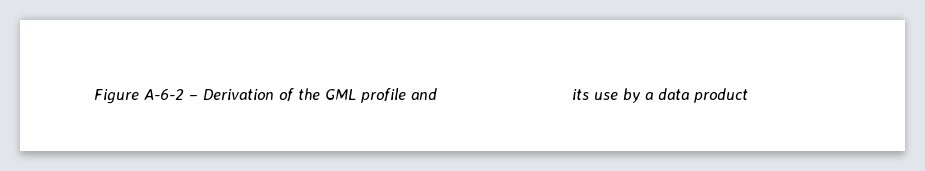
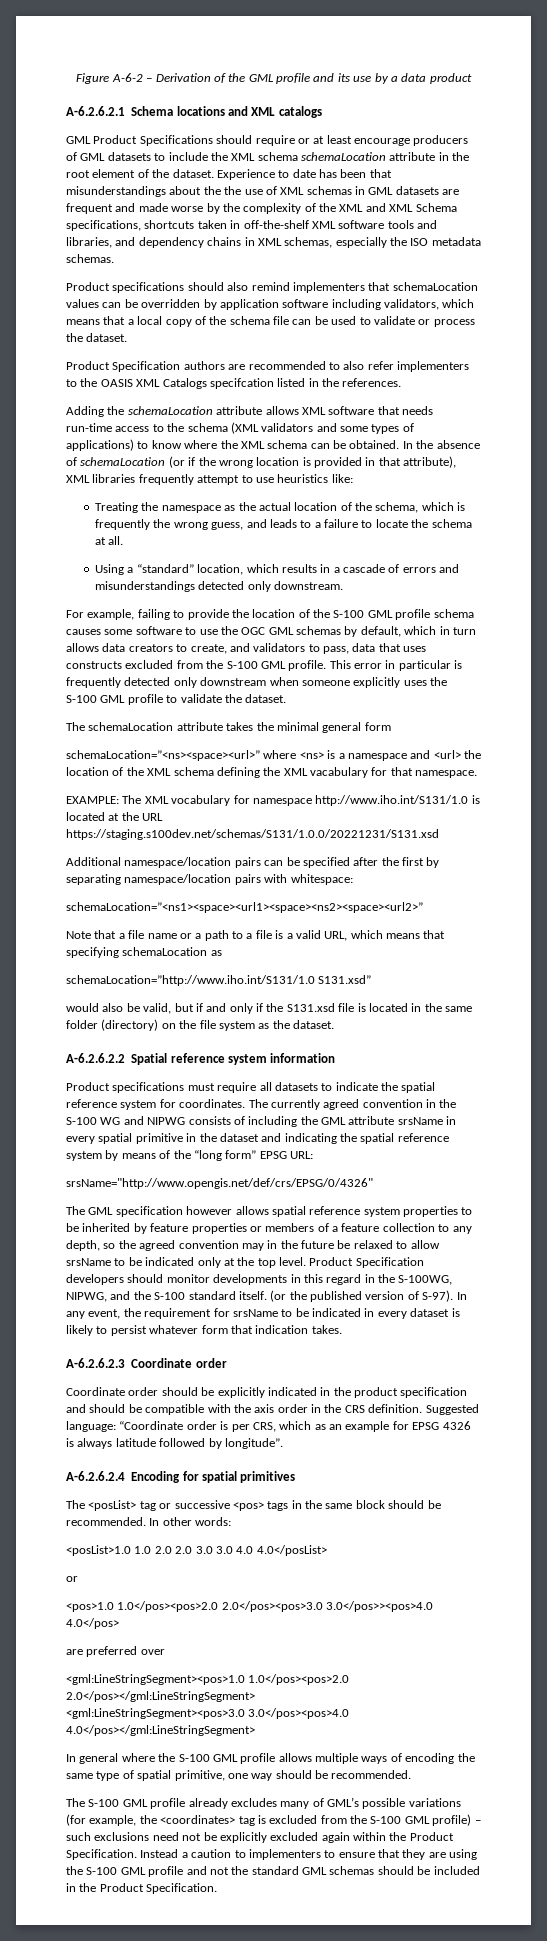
(748, 95) none -> [66,106,322,118] [66,135,469,146] [66,152,470,161] [66,169,392,180] [66,186,460,197] [66,203,457,214] [66,220,437,231] [66,237,481,248] [66,254,114,263] [66,282,478,293] [66,299,475,310] [66,316,475,327] [66,333,128,342] [66,361,469,372] [66,378,402,389] [66,406,433,417] [66,422,414,434] [66,439,480,451] [66,456,457,468] [66,474,353,485] [94,502,466,513] [94,519,472,530] [94,536,124,545] [94,564,460,575] [94,581,344,592] [66,609,474,620] [66,626,476,637] [66,643,427,654] [66,660,463,671] [66,677,447,688] [66,694,287,705] [66,722,391,733] [66,750,481,761] [66,767,478,778] [66,795,480,806] [66,812,164,821] [66,829,439,840] [66,857,440,868] [66,874,353,885] [66,902,423,913] [66,930,446,941] [66,947,222,958] [66,975,372,986] [66,1003,472,1014] [66,1019,334,1031] [66,1053,336,1065] [66,1082,436,1093] [66,1099,457,1110] [66,1116,457,1127] [66,1133,449,1144] [66,1150,313,1161] [66,1178,373,1189] [66,1206,473,1217] [66,1223,472,1234] [66,1240,440,1251] [66,1257,424,1268] [66,1274,453,1285] [66,1290,467,1302] [66,1308,460,1319] [66,1325,342,1336] [66,1358,227,1368] [66,1387,468,1398] [66,1404,479,1415] [66,1421,471,1432] [66,1438,283,1449] [66,1471,296,1483] [66,1500,441,1511] [66,1517,232,1526] [66,1545,327,1556] [66,1576,78,1582] [66,1601,434,1612] [66,1618,119,1629] [66,1646,165,1657] [66,1674,350,1685] [66,1691,255,1702] [66,1708,350,1719] [66,1725,255,1736] [66,1753,475,1764] [66,1770,412,1781] [66,1797,461,1809] [66,1814,481,1826] [66,1832,454,1843] [66,1849,478,1860] [66,1866,480,1877] [66,1883,218,1894] // A-6.2.6.2.1 Schema locations and XML catalogs // GML Product Specifications should require or at least encourage producers of GML datasets to include the XML schema schemaLocation attribute in the root element of the dataset. Experience to date has been that misunderstandings about the the use of XML schemas in GML datasets are frequent and made worse by the complexity of the XML and XML Schema specifications, shortcuts taken in off-the-shelf XML software tools and libraries, and dependency chains in XML schemas, especially the ISO metadata schemas. // Product specifications should also remind implementers that schemaLocation values can be overridden by application software including validators, which means that a local copy of the schema file can be used to validate or process the dataset. // Product Specification authors are recommended to also refer implementers to the OASIS XML Catalogs specifcation listed in the references. // Adding the schemaLocation attribute allows XML software that needs run-time access to the schema (XML validators and some types of applications) to know where the XML schema can be obtained. In the absence of schemaLocation (or if the wrong location is provided in that attribute), XML libraries frequently attempt to use heuristics like: // Treating the namespace as the actual location of the schema, which is frequently the wrong guess, and leads to a failure to locate the schema at all. // Using a “standard” location, which results in a cascade of errors and misunderstandings detected only downstream. // For example, failing to provide the location of the S-100 GML profile schema causes some software to use the OGC GML schemas by default, which in turn allows data creators to create, and validators to pass, data that uses constructs excluded from the S-100 GML profile. This error in particular is frequently detected only downstream when someone explicitly uses the S-100 GML profile to validate the dataset. // The schemaLocation attribute takes the minimal general form // schemaLocation=”<ns><space><url>” where <ns> is a namespace and <url> the location of the XML schema defining the XML vacabulary for that namespace. // EXAMPLE: The XML vocabulary for namespace http://www.iho.int/S131/1.0 is located at the URL https://staging.s100dev.net/schemas/S131/1.0.0/20221231/S131.xsd // Additional namespace/location pairs can be specified after the first by separating namespace/location pairs with whitespace: // schemaLocation=”<ns1><space><url1><space><ns2><space><url2>” // Note that a file name or a path to a file is a valid URL, which means that specifying schemaLocation as // schemaLocation=”http://www.iho.int/S131/1.0 S131.xsd” // would also be valid, but if and only if the S131.xsd file is located in the same folder (directory) on the file system as the dataset. // A-6.2.6.2.2 Spatial reference system information // Product specifications must require all datasets to indicate the spatial reference system for coordinates. The currently agreed convention in the S-100 WG and NIPWG consists of including the GML attribute srsName in every spatial primitive in the dataset and indicating the spatial reference system by means of the “long form” EPSG URL: // srsName="http://www.opengis.net/def/crs/EPSG/0/4326" // The GML specification however allows spatial reference system properties to be inherited by feature properties or members of a feature collection to any depth, so the agreed convention may in the future be relaxed to allow srsName to be indicated only at the top level. Product Specification developers should monitor developments in this regard in the S-100WG, NIPWG, and the S-100 standard itself. (or the published version of S-97). In any event, the requirement for srsName to be indicated in every dataset is likely to persist whatever form that indication takes. // A-6.2.6.2.3 Coordinate order // Coordinate order should be explicitly indicated in the product specification and should be compatible with the axis order in the CRS definition. Suggested language: “Coordinate order is per CRS, which as an example for EPSG 4326 is always latitude followed by longitude”. // A-6.2.6.2.4 Encoding for spatial primitives // The <posList> tag or successive <pos> tags in the same block should be recommended. In other words: // <posList>1.0 1.0 2.0 2.0 3.0 3.0 4.0 4.0</posList> // or // <pos>1.0 1.0</pos><pos>2.0 2.0</pos><pos>3.0 3.0</pos>><pos>4.0 4.0</pos> // are preferred over // <gml:LineStringSegment><pos>1.0 1.0</pos><pos>2.0 2.0</pos></gml:LineStringSegment> // <gml:LineStringSegment><pos>3.0 3.0</pos><pos>4.0 4.0</pos></gml:LineStringSegment> // In general where the S-100 GML profile allows multiple ways of encoding the same type of spatial primitive, one way should be recommended. // The S-100 GML profile already excludes many of GML’s possible variations (for example, the <coordinates> tag is excluded from the S-100 GML profile) – such exclusions need not be explicitly excluded again within the Product Specification. Instead a caution to implementers to ensure that they are using the S-100 GML profile and not the standard GML schemas should be included in the Product Specification.

